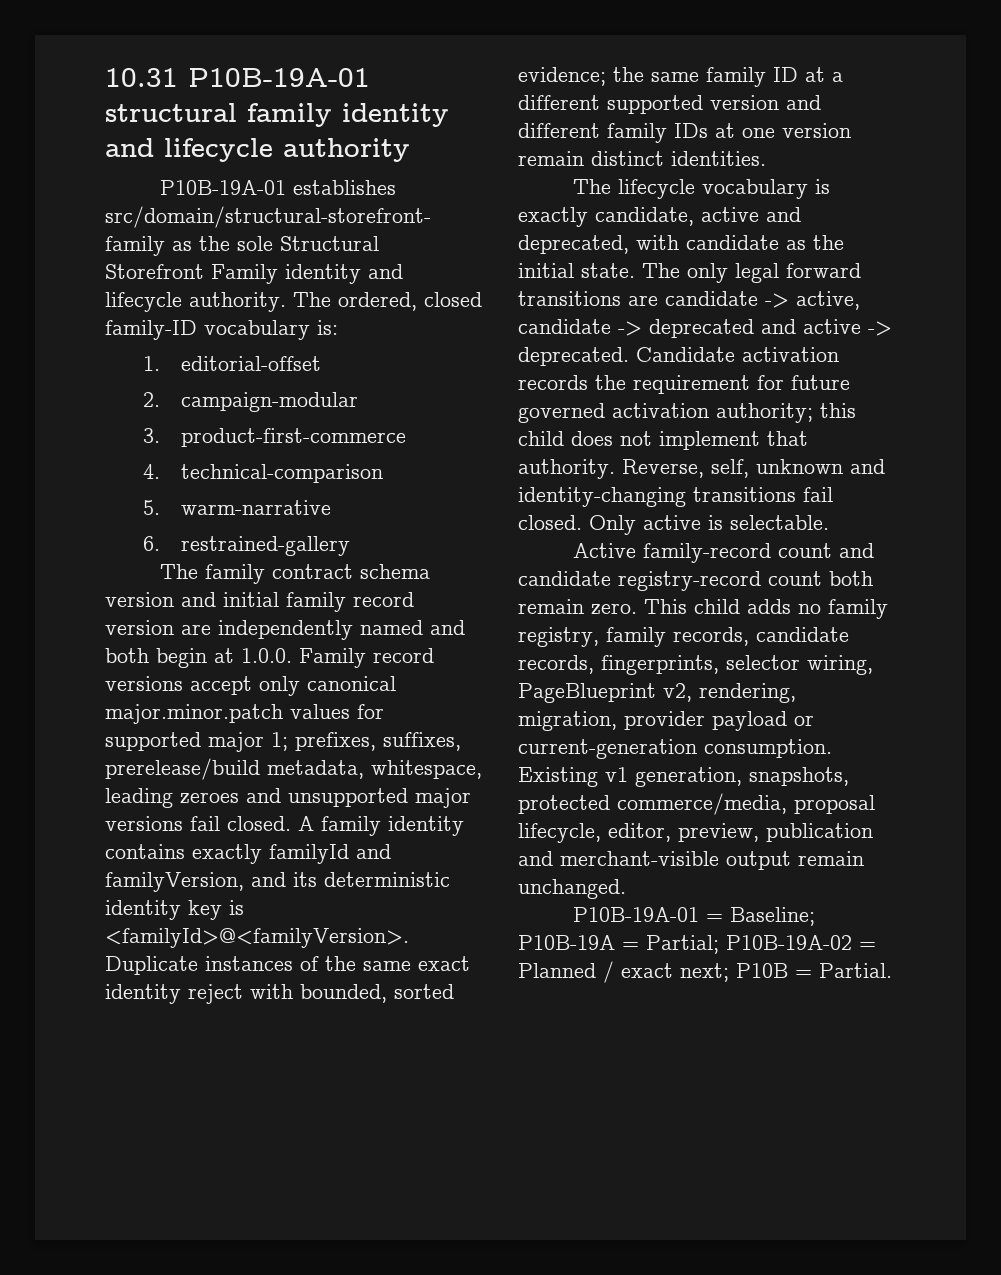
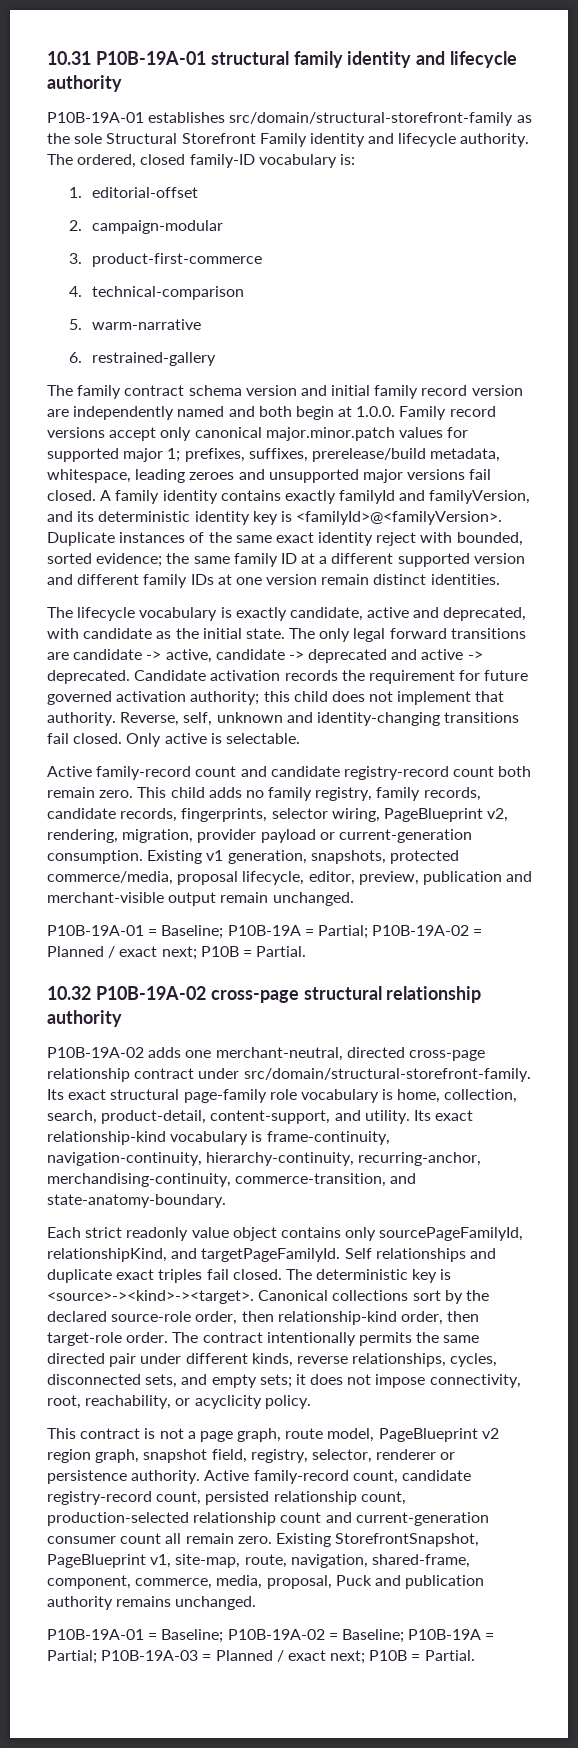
(892, 970) none -> [47,986,482,1003] [47,1010,122,1027] [47,1047,485,1061] [47,1068,531,1082] [47,1089,518,1103] [47,1110,474,1124] [47,1131,390,1145] [47,1152,482,1166] [47,1173,417,1187] [47,1194,226,1208] [47,1227,524,1241] [47,1248,496,1262] [47,1269,452,1283] [47,1290,489,1304] [47,1311,480,1325] [47,1332,480,1346] [47,1353,498,1367] [47,1374,521,1388] [47,1395,311,1409] [47,1428,499,1442] [47,1449,456,1463] [47,1470,471,1484] [47,1491,406,1505] [47,1512,489,1526] [47,1533,480,1547] [47,1554,470,1568] [47,1575,485,1589] [47,1596,257,1610] [47,1629,495,1643] [47,1650,475,1664] // 10.32 P10B-19A-02 cross-page structural relationship authority // P10B-19A-02 adds one merchant-neutral, directed cross-page relationship contract under src/domain/structural-storefront-family. Its exact structural page-family role vocabulary is home, collection, search, product-detail, content-support, and utility. Its exact relationship-kind vocabulary is frame-continuity, navigation-continuity, hierarchy-continuity, recurring-anchor, merchandising-continuity, commerce-transition, and state-anatomy-boundary. // Each strict readonly value object contains only sourcePageFamilyId, relationshipKind, and targetPageFamilyId. Self relationships and duplicate exact triples fail closed. The deterministic key is <source>-><kind>-><target>. Canonical collections sort by the declared source-role order, then relationship-kind order, then target-role order. The contract intentionally permits the same directed pair under different kinds, reverse relationships, cycles, disconnected sets, and empty sets; it does not impose connectivity, root, reachability, or acyclicity policy. // This contract is not a page graph, route model, PageBlueprint v2 region graph, snapshot field, registry, selector, renderer or persistence authority. Active family-record count, candidate registry-record count, persisted relationship count, production-selected relationship count and current-generation consumer count all remain zero. Existing StorefrontSnapshot, PageBlueprint v1, site-map, route, navigation, shared-frame, component, commerce, media, proposal, Puck and publication authority remains unchanged. // P10B-19A-01 = Baseline; P10B-19A-02 = Baseline; P10B-19A = Partial; P10B-19A-03 = Planned / exact next; P10B = Partial.

